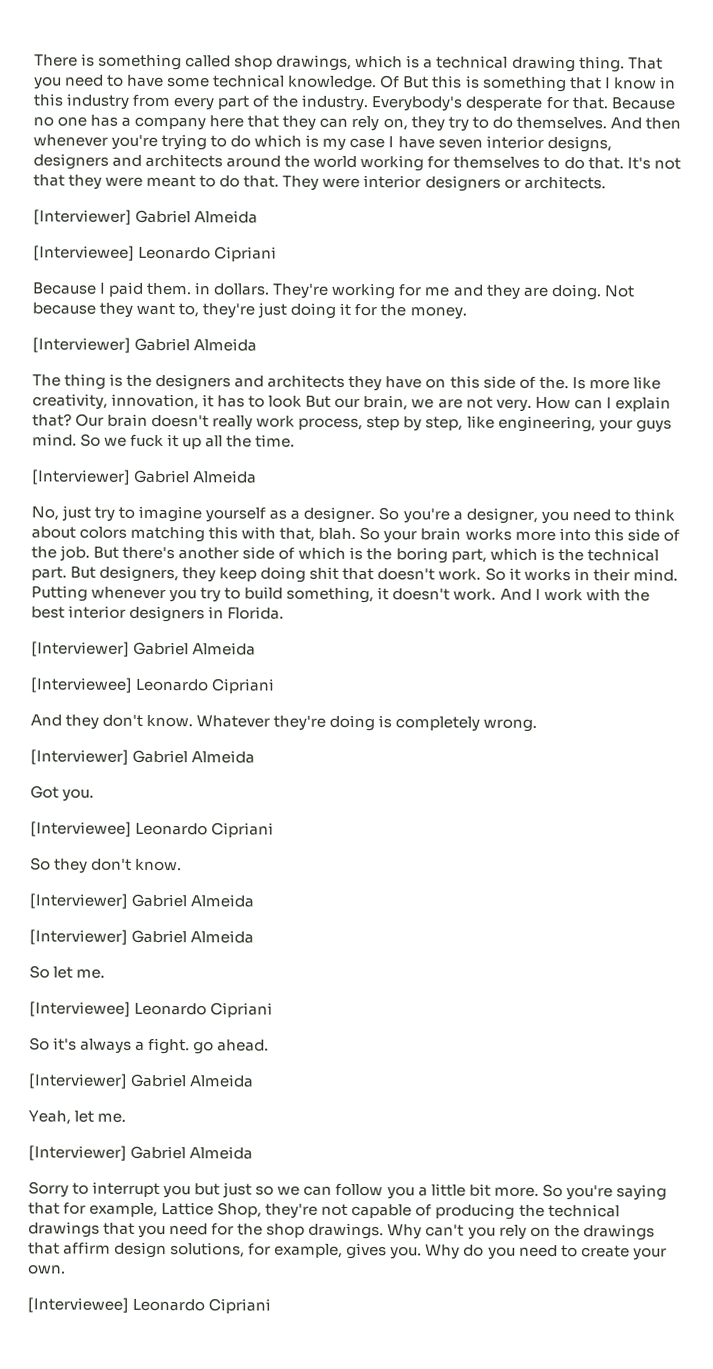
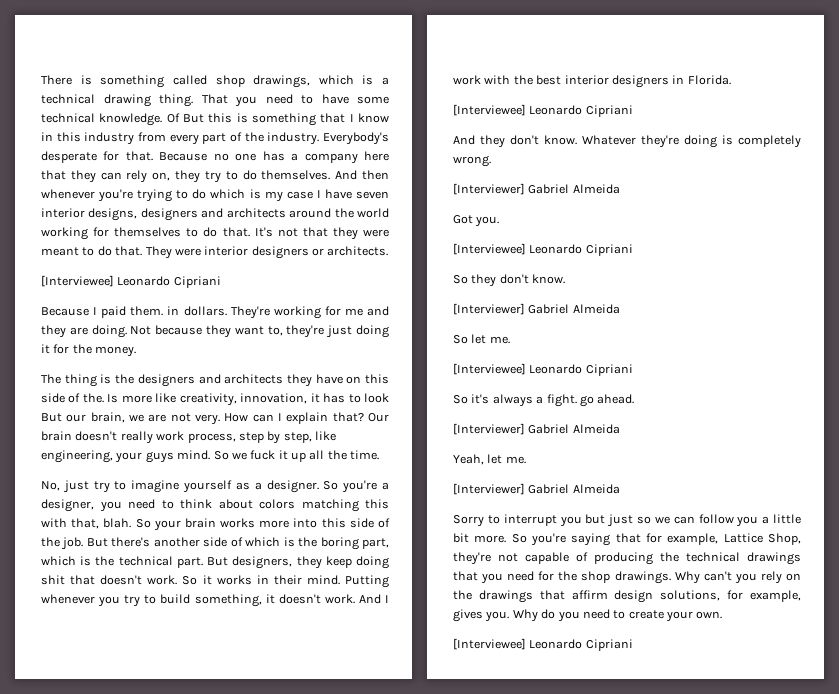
[33,209,259,225] // [Interviewer] Gabriel Almeida -> (389, 251) none
[32,337,258,353] // [Interviewer] Gabriel Almeida -> (137, 351) none
[32,469,258,485] // [Interviewer] Gabriel Almeida -> (380, 455) none
[31,641,257,657] // [Interviewer] Gabriel Almeida -> (731, 80) none
[29,929,255,945] // [Interviewer] Gabriel Almeida -> (620, 309) none

